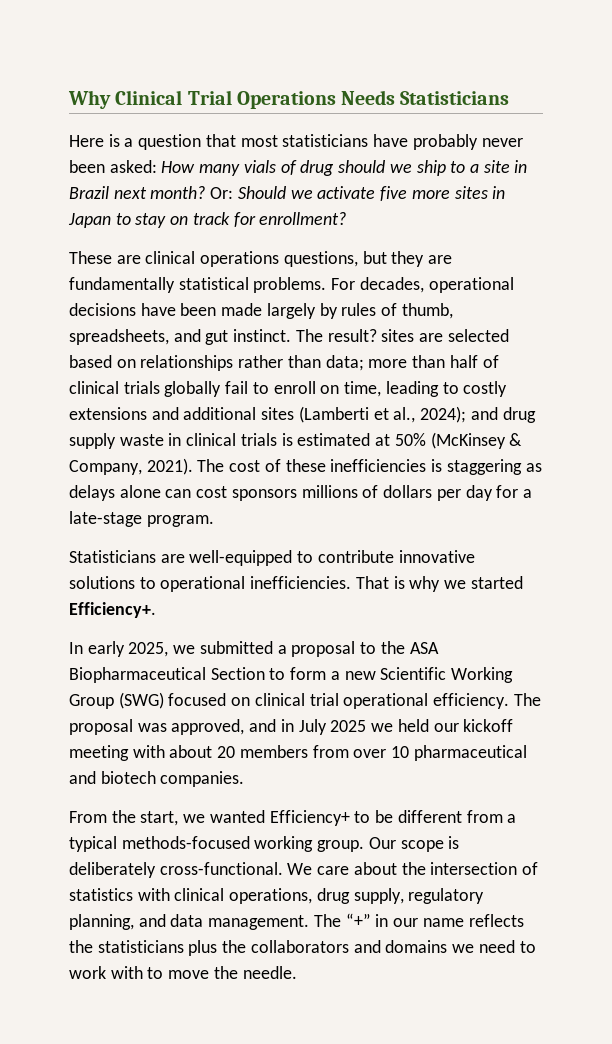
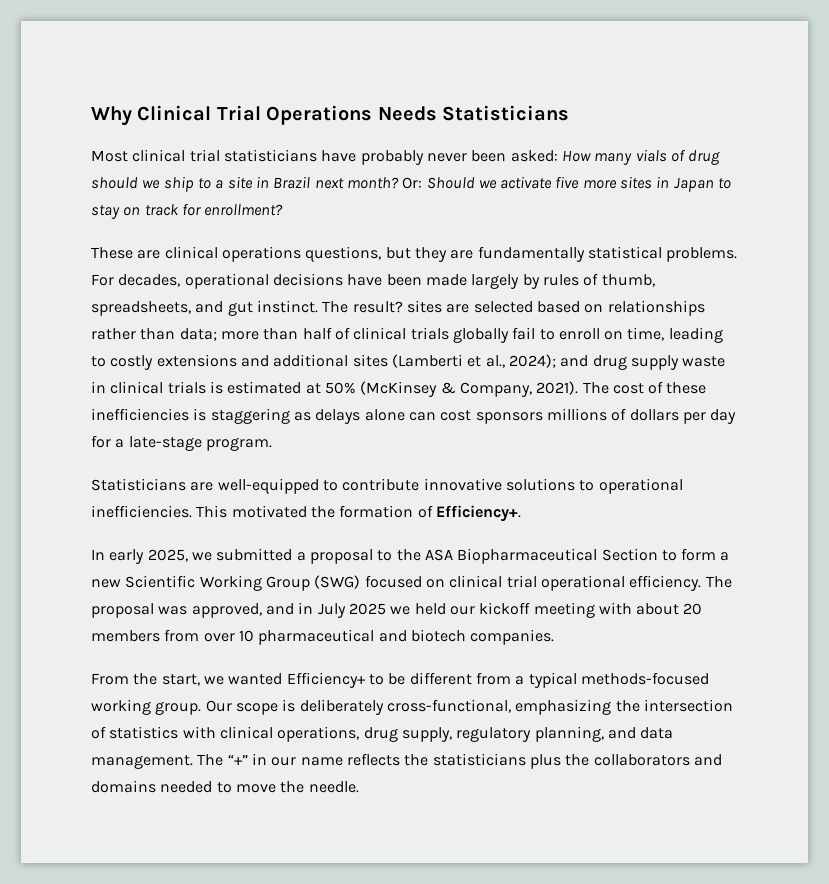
[69,134,278,150] Here is a question that most -> [91,149,220,162] Most clinical trial
[355,576,523,592] That is why we started -> [196,505,433,518] This motivated the formation of
[159,862,397,875] cross-functional. We care about -> [386,699,612,715] cross-functional, emphasizing
[452,940,536,953] [69,966,143,979] we need to work with -> [160,781,213,793] needed

